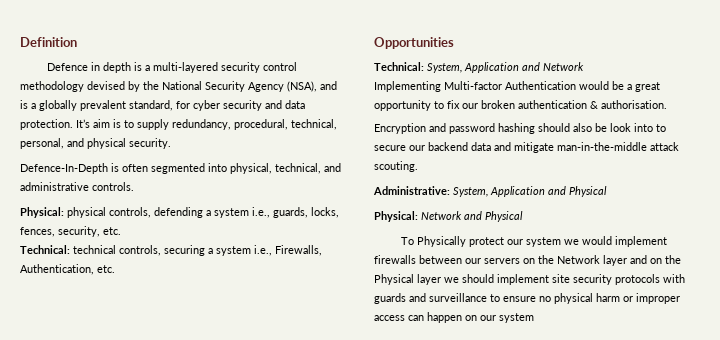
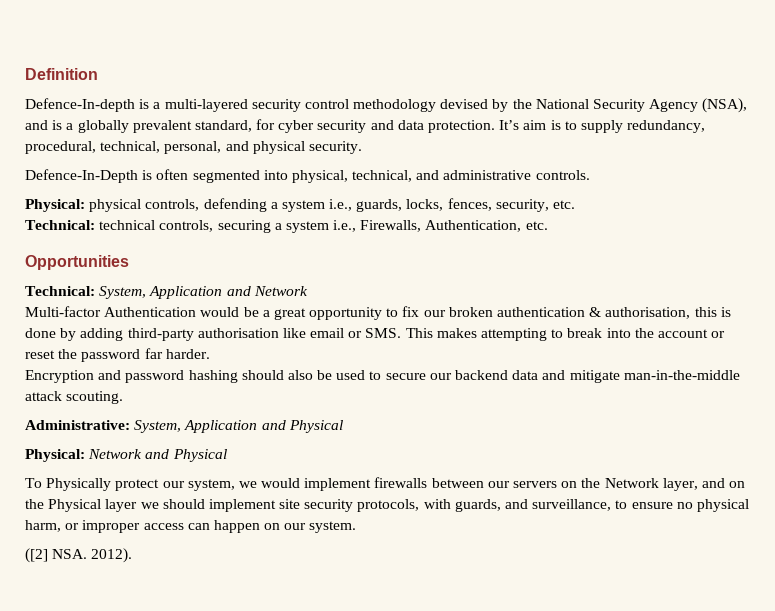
[46,62,131,73] Defence in depth -> [25,98,135,112] Defence-In-depth
[374,81,441,92] Implementing -> (308, 291) none
[601,100,667,109] authorisation. -> [605,307,731,319] [25,328,726,341] [25,348,210,362] authorisation, this is done by adding third-party authorisation like email or SMS. This makes attempting to break into the account or reset the password far harder.
[610,123,653,132] look into -> [336,370,366,380] used
[525,237,561,247] system -> [187,479,235,491] system,
[603,255,627,266] layer -> [662,478,698,491] layer,
[615,274,685,285] [374,293,487,304] protocols with guards and surveillance -> [357,499,612,512] protocols, with guards, and surveillance,
[596,293,620,302] harm -> [25,520,61,532] harm,
[499,313,534,323] system -> [309,521,357,533] [25,548,133,563] system. // ([2] NSA. 2012).

